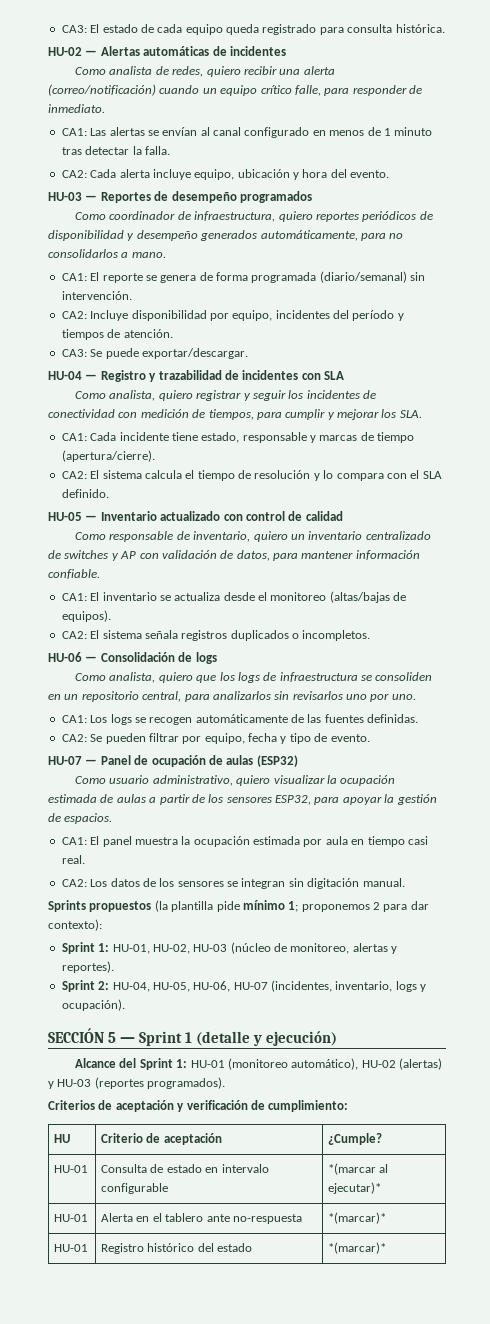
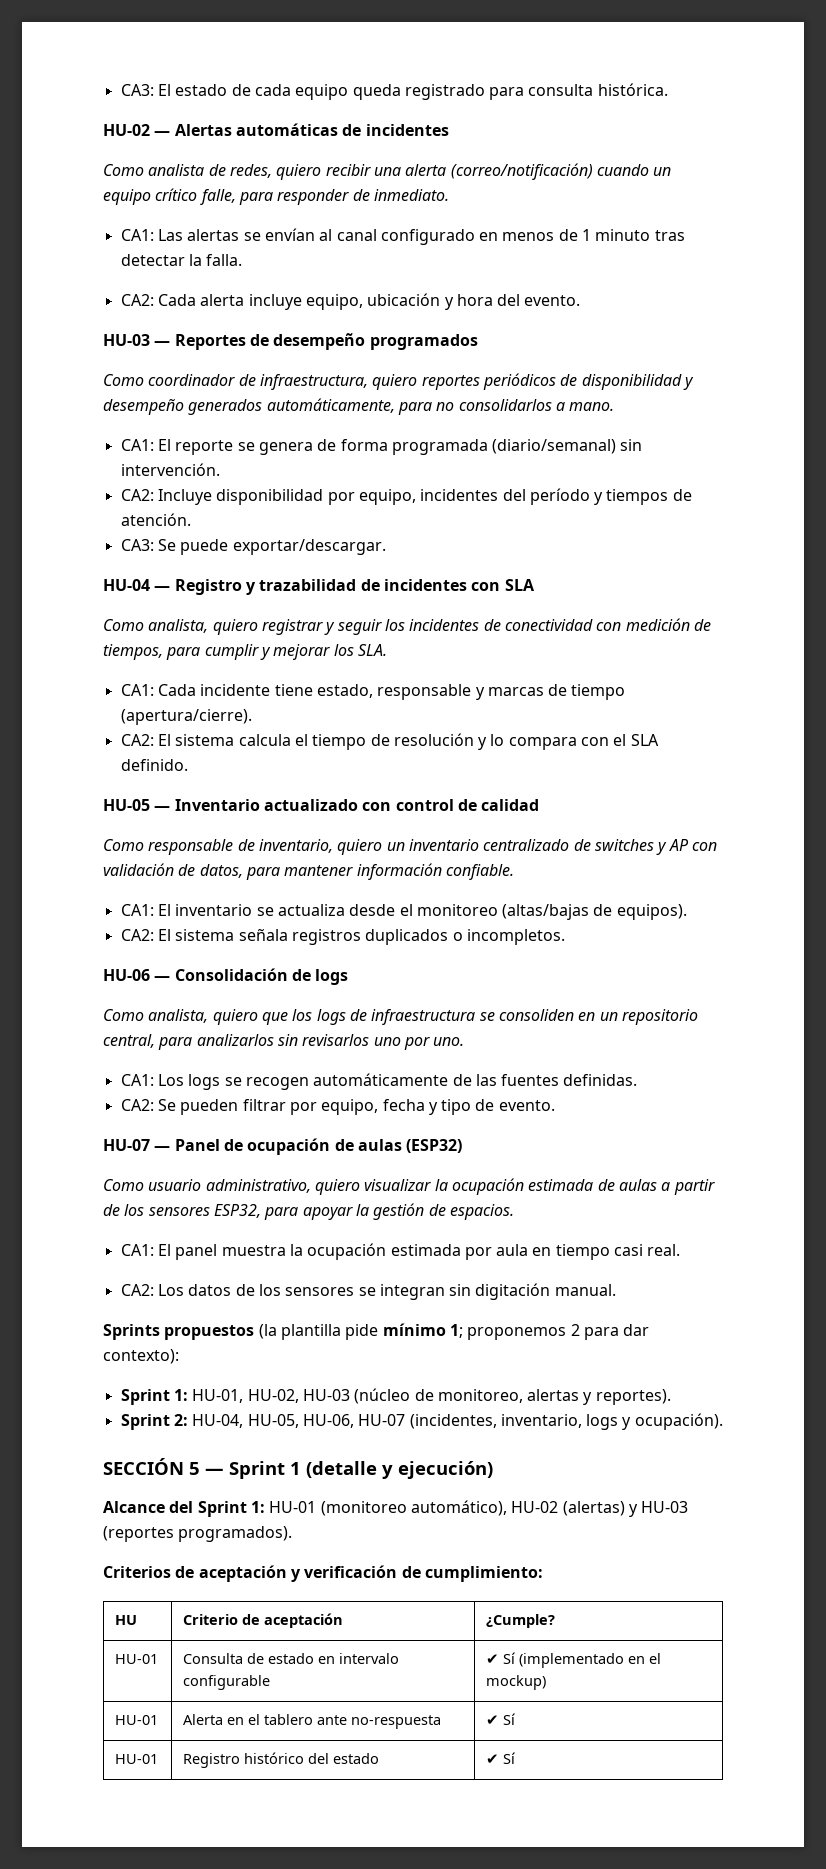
[328,1163,389,1175] [328,1182,382,1194] *(marcar al ejecutar)* -> [486,1652,662,1668] [486,1675,547,1690] ✔ Sí (implementado en el mockup)
[328,1212,387,1224] *(marcar)* -> [486,1713,516,1725] ✔ Sí
[328,1242,387,1254] *(marcar)* -> [486,1752,516,1764] ✔ Sí

